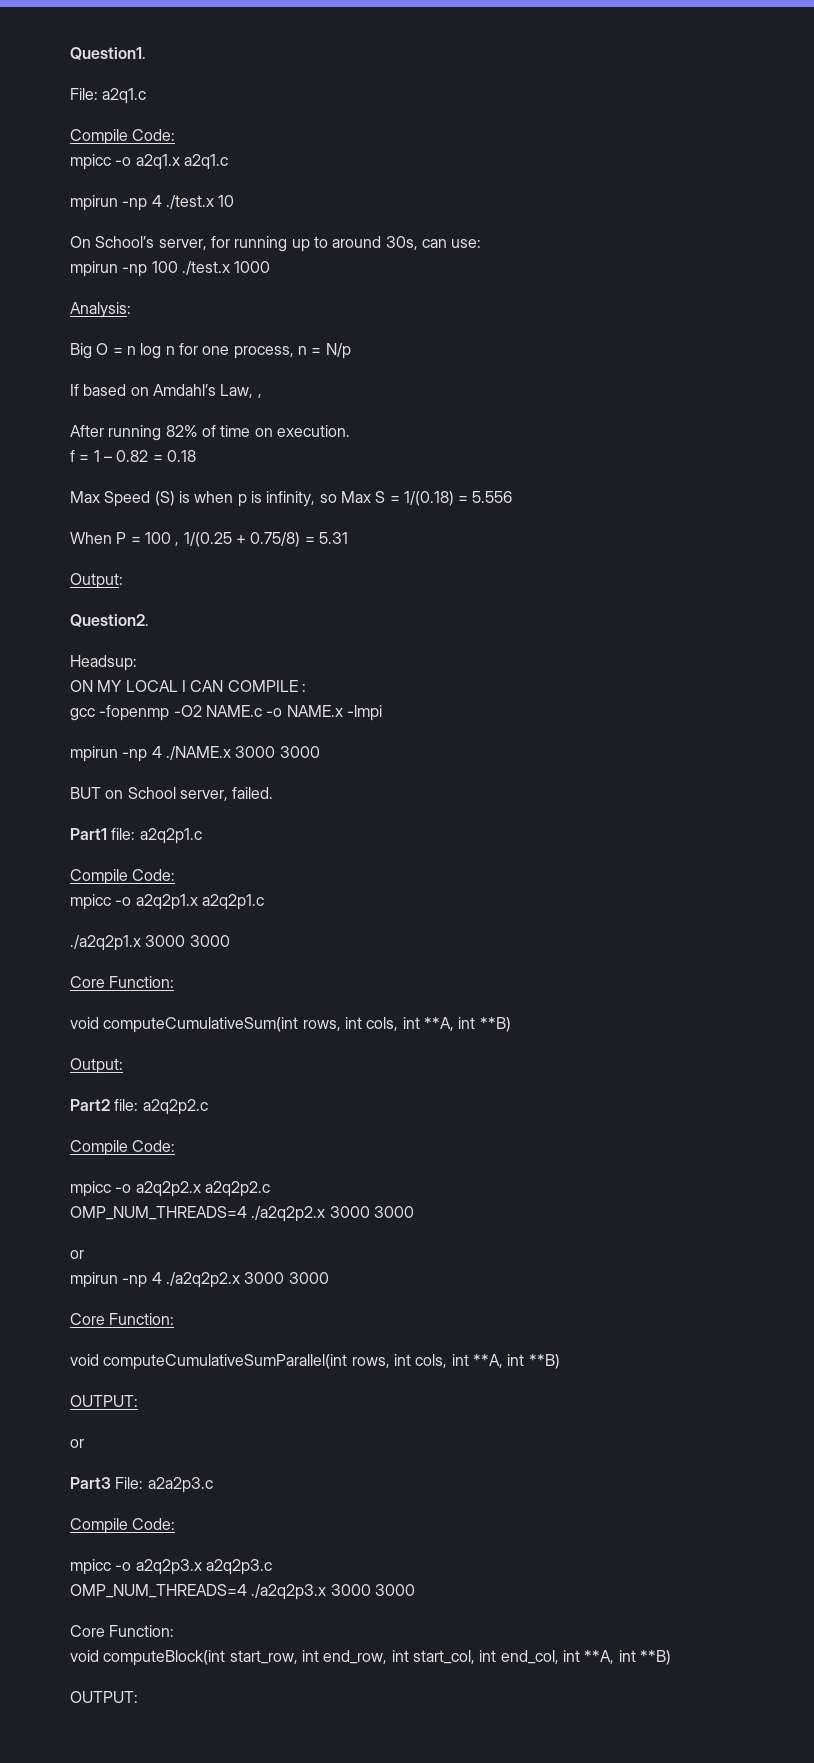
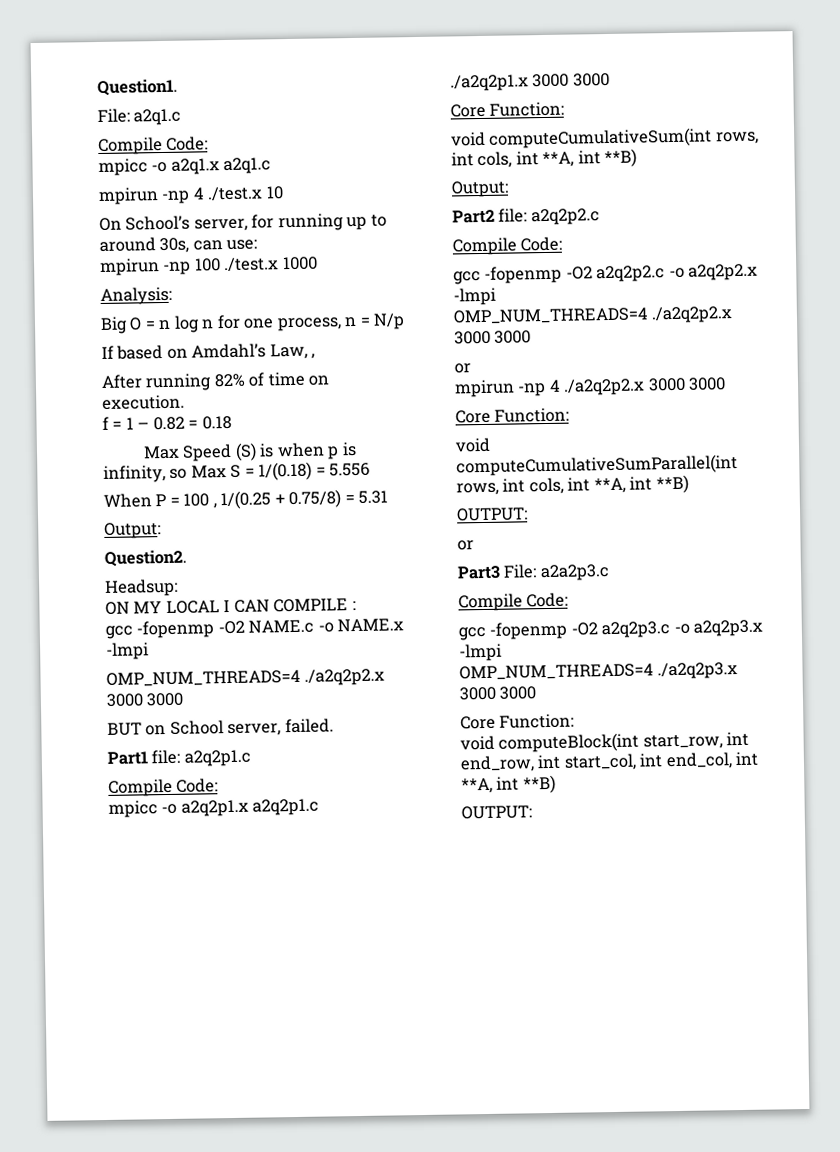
[70,746,231,762] mpirun -np 4 ./NAME.x -> [106,668,386,687] OMP_NUM_THREADS=4 ./a2q2p2.x
[70,1181,111,1197] mpicc -> [453,265,666,285] gcc -fopenmp -O2 a2q2p2.c
[204,1181,270,1197] a2q2p2.c -> [453,287,496,306] -lmpi
[70,1559,111,1575] mpicc -> [458,621,671,641] gcc -fopenmp -O2 a2q2p3.c
[205,1559,272,1575] a2q2p3.c -> [459,643,502,662] -lmpi

